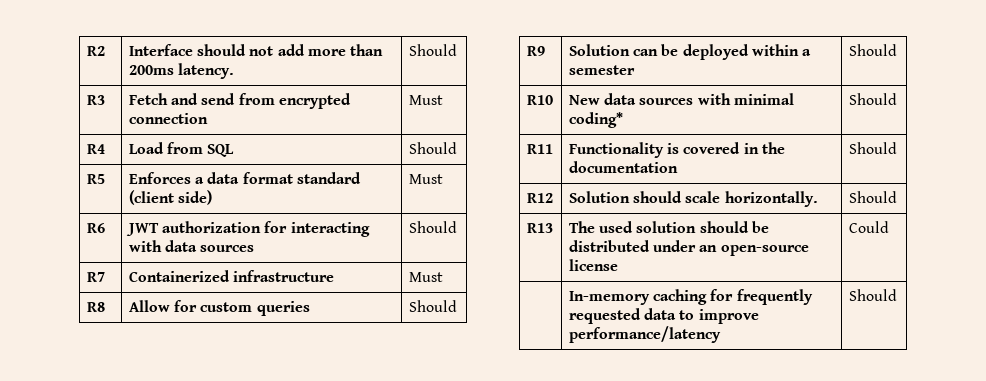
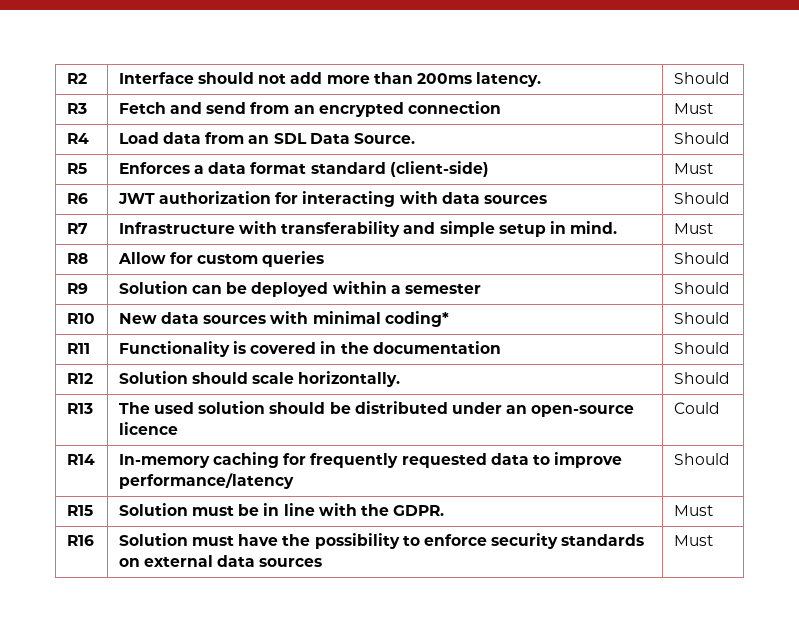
(275, 99) none -> [293,105,315,114] an
[167,142,235,157] from SQL -> [162,132,415,144] data from an SDL Data Source.
[128,190,213,205] (client side) -> [389,161,489,177] (client-side)
[128,270,335,282] Containerized infrastructure -> [118,221,618,237] Infrastructure with transferability and simple setup in mind.
[568,259,618,271] license -> [118,422,178,435] licence
(889, 227) none -> [66,454,95,465] R14
(897, 295) none -> [66,505,93,516] [118,503,445,516] [673,505,713,516] [66,535,94,546] [118,533,645,549] [118,555,323,567] [673,535,713,546] // R15 | Solution must be in line with the GDPR. | Must // R16 | Solution must have the possibility to enforce security standards on external data sources | Must

